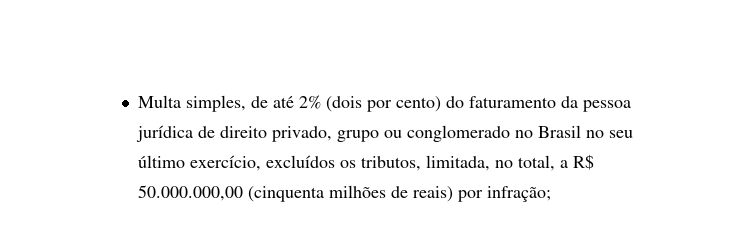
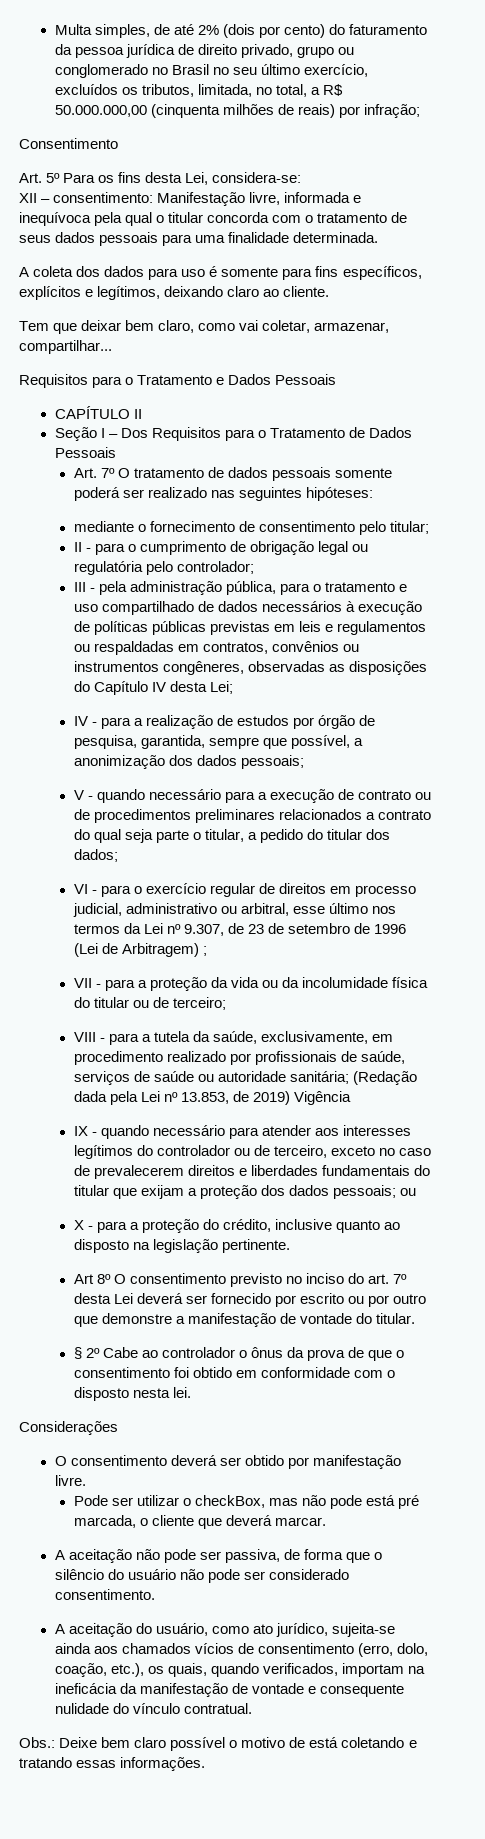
(551, 194) none -> [19,138,118,149] [19,172,302,185] [19,192,362,206] [19,212,408,226] [19,232,379,246] [19,266,422,280] [19,286,330,300] [19,320,390,334] [19,340,112,354] [19,374,337,388] [54,406,142,419] [54,427,413,441] [54,447,116,458] [73,467,393,481] [73,487,374,501] [73,521,430,535] [73,541,369,555] [73,561,254,575] [73,581,408,595] [73,601,423,615] [73,621,427,635] [73,641,360,655] [73,661,428,675] [73,681,234,695] [73,715,376,729] [73,735,364,749] [73,755,304,769] [73,789,432,803] [73,809,432,823] [73,829,391,843] [73,849,118,862] [73,883,417,897] [72,903,397,917] [73,923,407,936] [73,943,207,957] [73,977,429,991] [73,997,227,1010] [73,1031,394,1045] [73,1051,406,1065] [73,1071,418,1085] [73,1091,352,1105] [73,1125,412,1139] [73,1145,432,1159] [73,1165,431,1179] [73,1185,417,1199] [73,1219,401,1233] [73,1239,290,1253] [73,1273,408,1287] [73,1293,427,1307] [73,1313,416,1327] [73,1347,405,1361] [73,1367,396,1378] [73,1387,191,1401] [19,1421,118,1435] [54,1455,401,1469] [54,1475,86,1486] [73,1495,420,1509] [73,1515,327,1529] [54,1549,383,1563] [54,1569,349,1583] [54,1589,155,1600] [54,1623,396,1637] [54,1643,429,1657] [54,1663,426,1677] [54,1683,404,1697] [54,1703,252,1714] [19,1737,417,1751] [19,1757,206,1771] // Consentimento // Art. 5º Para os fins desta Lei, considera-se: // XII – consentimento: Manifestação livre, informada e inequívoca pela qual o titular concorda com o tratamento de seus dados pessoais para uma finalidade determinada. // A coleta dos dados para uso é somente para fins específicos, explícitos e legítimos, deixando claro ao cliente. // Tem que deixar bem claro, como vai coletar, armazenar, compartilhar... // Requisitos para o Tratamento e Dados Pessoais // CAPÍTULO II // Seção I – Dos Requisitos para o Tratamento de Dados Pessoais // Art. 7º O tratamento de dados pessoais somente poderá ser realizado nas seguintes hipóteses: // mediante o fornecimento de consentimento pelo titular; // II - para o cumprimento de obrigação legal ou regulatória pelo controlador; // III - pela administração pública, para o tratamento e uso compartilhado de dados necessários à execução de políticas públicas previstas em leis e regulamentos ou respaldadas em contratos, convênios ou instrumentos congêneres, observadas as disposições do Capítulo IV desta Lei; // IV - para a realização de estudos por órgão de pesquisa, garantida, sempre que possível, a anonimização dos dados pessoais; // V - quando necessário para a execução de contrato ou de procedimentos preliminares relacionados a contrato do qual seja parte o titular, a pedido do titular dos dados; // VI - para o exercício regular de direitos em processo judicial, administrativo ou arbitral, esse último nos termos da Lei nº 9.307, de 23 de setembro de 1996 (Lei de Arbitragem) ; // VII - para a proteção da vida ou da incolumidade física do titular ou de terceiro; // VIII - para a tutela da saúde, exclusivamente, em procedimento realizado por profissionais de saúde, serviços de saúde ou autoridade sanitária; (Redação dada pela Lei nº 13.853, de 2019) Vigência // IX - quando necessário para atender aos interesses legítimos do controlador ou de terceiro, exceto no caso de prevalecerem direitos e liberdades fundamentais do titular que exijam a proteção dos dados pessoais; ou // X - para a proteção do crédito, inclusive quanto ao disposto na legislação pertinente. // Art 8º O consentimento previsto no inciso do art. 7º desta Lei deverá ser fornecido por escrito ou por outro que demonstre a manifestação de vontade do titular. // § 2º Cabe ao controlador o ônus da prova de que o consentimento foi obtido em conformidade com o disposto nesta lei. // Considerações // O consentimento deverá ser obtido por manifestação livre. // Pode ser utilizar o checkBox, mas não pode está pré marcada, o cliente que deverá marcar. // A aceitação não pode ser passiva, de forma que o silêncio do usuário não pode ser considerado consentimento. // A aceitação do usuário, como ato jurídico, sujeita-se ainda aos chamados vícios de consentimento (erro, dolo, coação, etc.), os quais, quando verificados, importam na ineficácia da manifestação de vontade e consequente nulidade do vínculo contratual. // Obs.: Deixe bem claro possível o motivo de está coletando e tratando essas informações.

